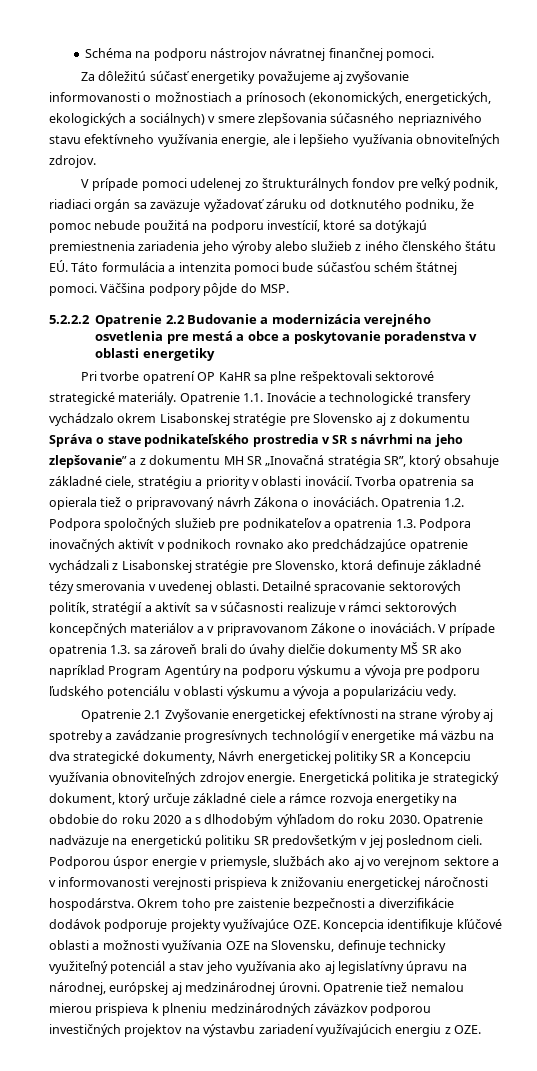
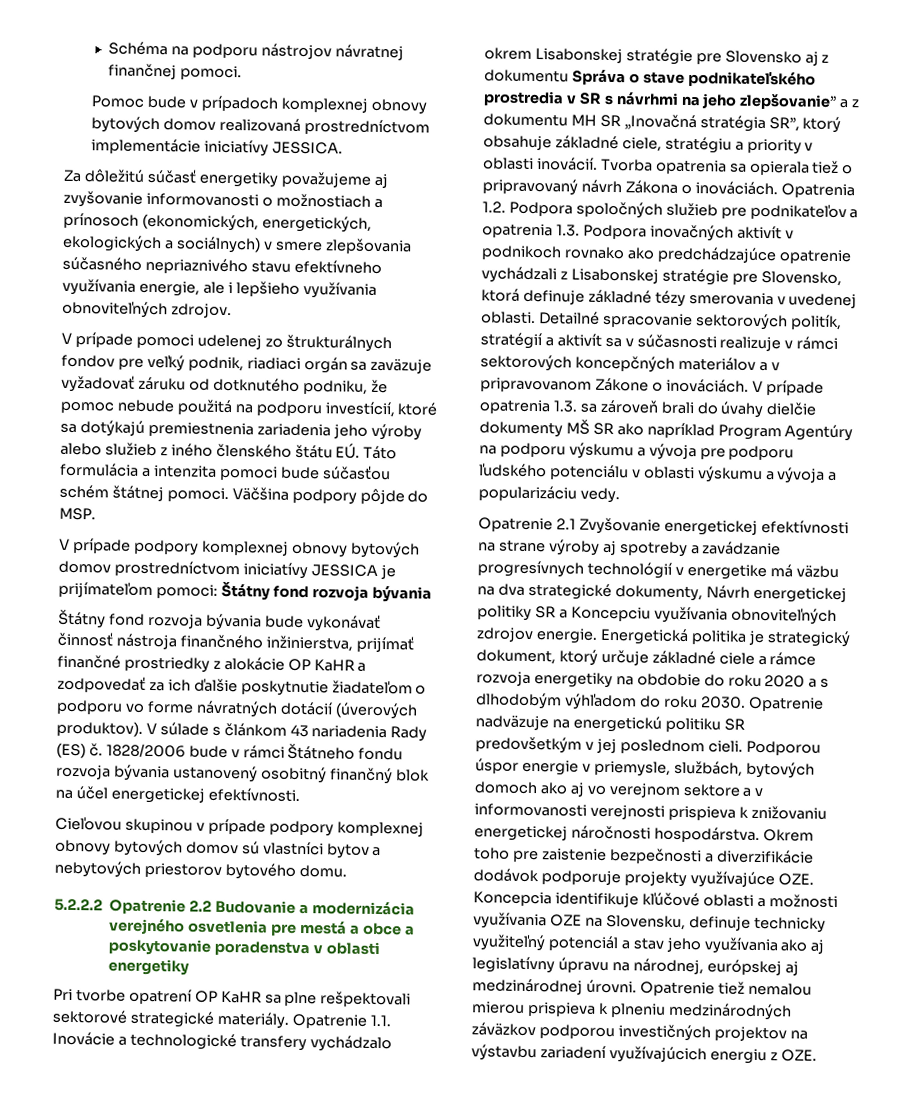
(435, 54) none -> [91,95,427,115] [91,116,430,136] [91,138,343,157] // Pomoc bude v prípadoch komplexnej obnovy bytových domov realizovaná prostredníctvom implementácie iniciatívy JESSICA.
(289, 288) none -> [59,537,420,559] [58,560,396,580] [58,581,432,603] [58,609,381,632] [57,631,414,653] [57,654,367,673] [57,675,427,697] [56,699,418,720] [56,720,428,742] [56,742,404,761] [56,764,430,785] [55,786,300,804] [55,816,424,837] [55,839,382,859] [54,860,347,880] // V prípade podpory komplexnej obnovy bytových domov prostredníctvom iniciatívy JESSICA je prijímateľom pomoci: Štátny fond rozvoja bývania // Štátny fond rozvoja bývania bude vykonávať činnosť nástroja finančného inžinierstva, prijímať finančné prostriedky z alokácie OP KaHR a zodpovedať za ich ďalšie poskytnutie žiadateľom o podporu vo forme návratných dotácií (úverových produktov). V súlade s článkom 43 nariadenia Rady (ES) č. 1828/2006 bude v rámci Štátneho fondu rozvoja bývania ustanovený osobitný finančný blok na účel energetickej efektívnosti. // Cieľovou skupinou v prípade podpory komplexnej obnovy bytových domov sú vlastníci bytov a nebytových priestorov bytového domu.
[272,856,325,866] službách -> [673,760,815,779] [474,781,538,795] službách, bytových domoch

